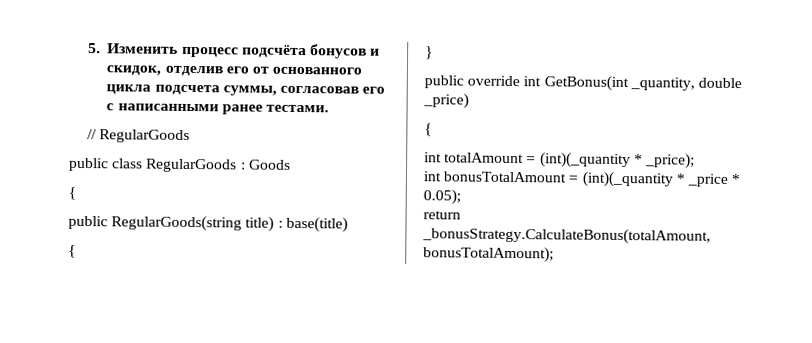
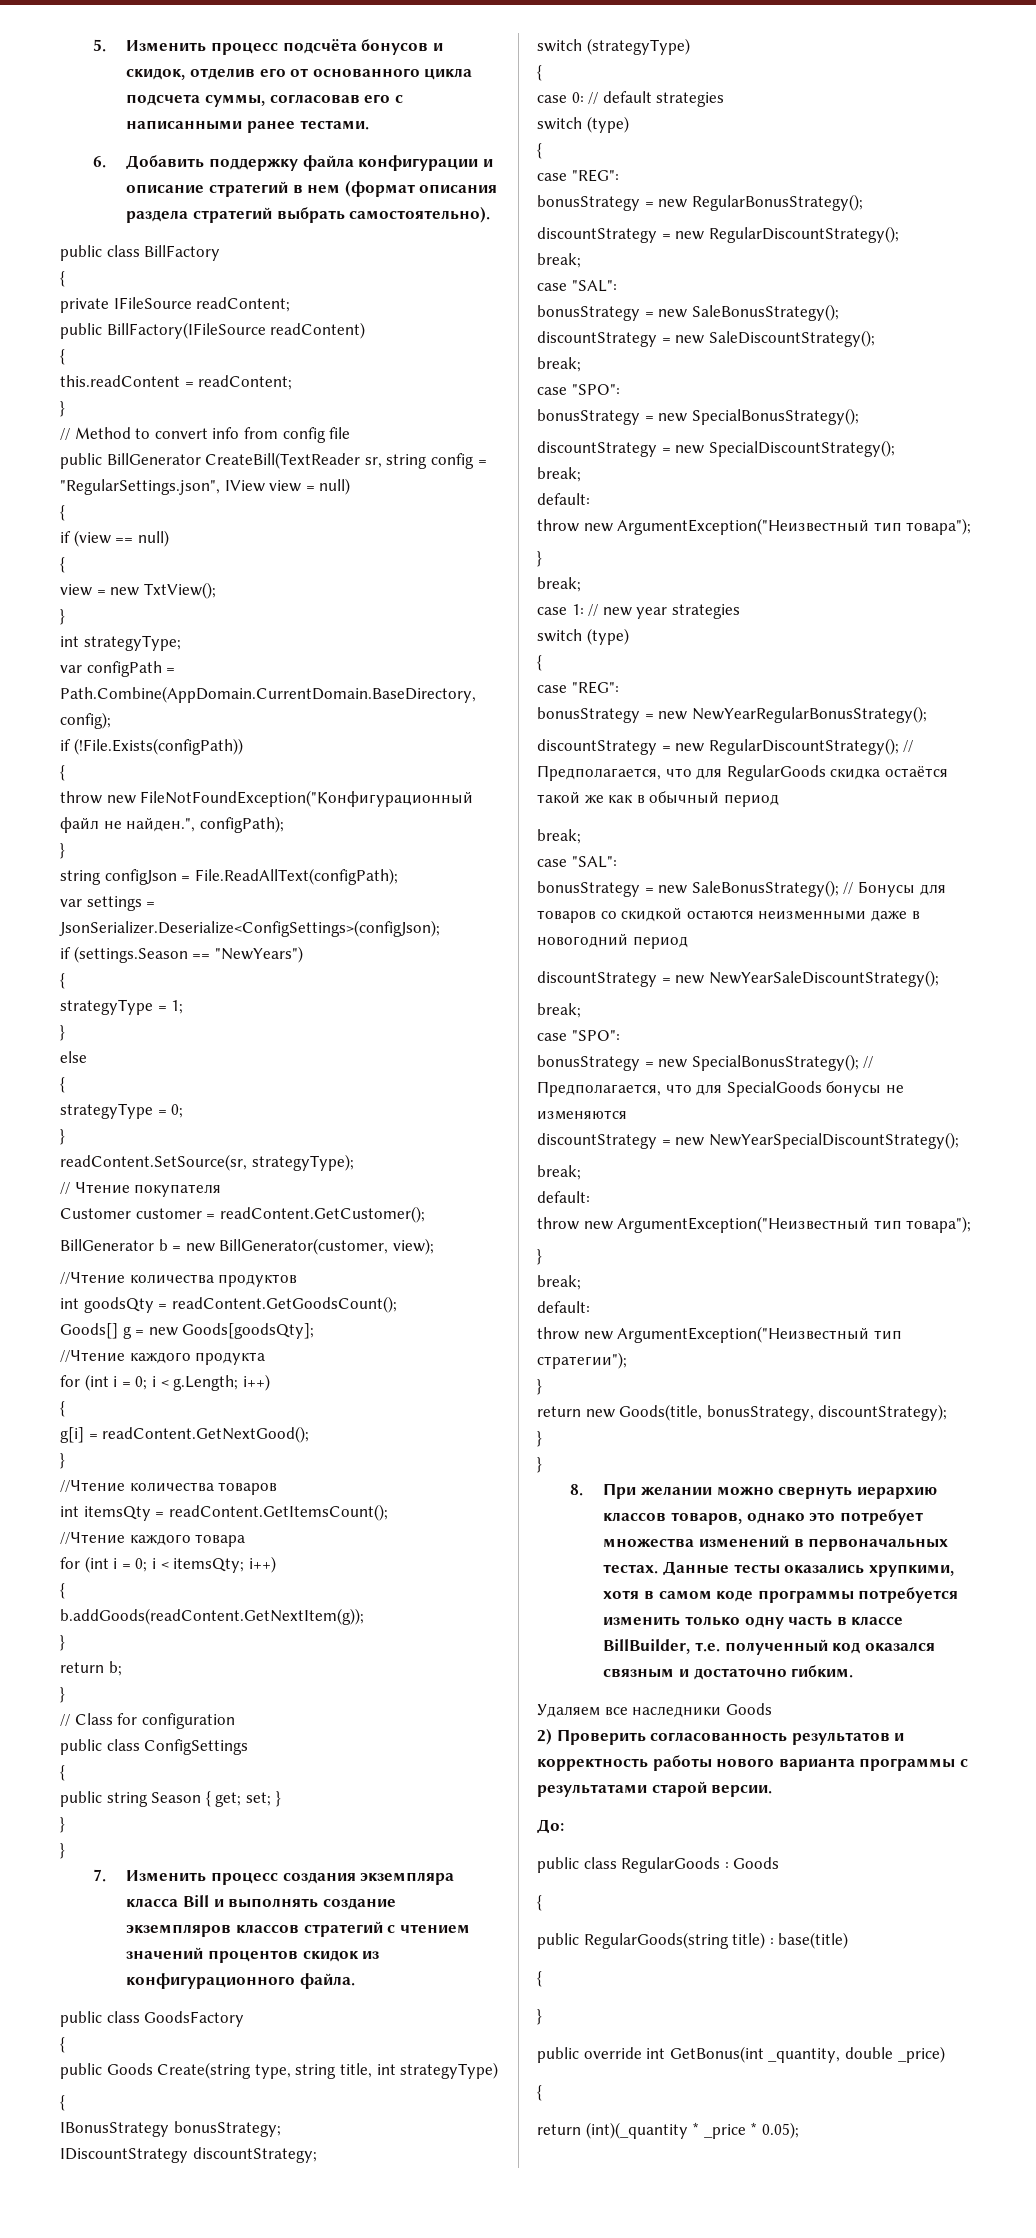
[86,129,190,143] // RegularGoods -> [93,155,493,171] [126,180,498,197] [126,206,491,223] [60,245,221,261] [60,271,65,287] [60,297,291,313] [60,322,366,339] [60,349,65,365] [60,375,293,390] [60,401,65,417] [60,427,351,443] [60,452,487,469] [60,478,351,495] [60,505,65,521] [60,530,169,547] [60,557,65,573] [60,582,216,599] [60,609,65,625] [60,635,181,651] [60,661,176,677] [60,686,476,703] [60,712,111,729] [60,738,243,755] [60,765,65,781] [60,790,474,807] [60,816,284,833] [60,843,65,859] [60,868,398,885] [60,896,156,911] [59,920,440,937] [60,946,303,963] [60,973,65,989] [60,999,184,1015] [60,1025,65,1041] [60,1051,87,1063] [60,1077,65,1093] [60,1103,184,1119] [60,1129,65,1145] [60,1154,354,1171] [60,1182,222,1197] [60,1206,425,1223] [60,1238,434,1255] [60,1272,298,1287] [60,1296,397,1313] [60,1323,315,1339] [60,1350,266,1365] [60,1374,270,1391] [60,1401,65,1417] [60,1426,310,1443] [60,1453,65,1469] [60,1480,278,1495] [60,1504,388,1521] [60,1532,246,1547] [60,1556,276,1573] [60,1583,65,1599] [60,1608,364,1625] [60,1635,65,1651] [60,1661,122,1676] [60,1687,65,1703] [60,1713,235,1729] [60,1739,249,1755] [60,1765,65,1781] [60,1791,281,1807] [60,1817,65,1833] [60,1843,65,1859] [93,1869,455,1885] [126,1895,396,1910] [126,1921,470,1937] [126,1947,380,1963] [126,1973,355,1989] [60,2011,245,2027] [60,2037,65,2053] [60,2062,499,2079] [60,2095,65,2111] [60,2121,281,2137] [60,2147,317,2163] [537,38,690,55] [537,65,542,81] [537,91,725,107] [537,116,629,133] [537,143,542,159] [537,169,619,182] [537,194,863,211] [537,226,899,243] [537,253,581,268] [537,280,617,292] [537,304,839,321] [537,330,875,347] [537,357,581,372] [537,384,620,395] [537,408,859,425] [537,440,895,457] [537,467,581,482] [537,493,590,505] [537,518,972,535] [537,551,542,567] [537,577,581,592] [537,604,740,619] [537,628,629,645] [537,655,542,671] [537,681,619,694] [537,706,927,723] [537,738,914,755] [537,765,948,781] [537,791,779,807] [537,829,581,844] [537,856,617,868] [537,880,946,897] [537,907,920,923] [537,933,688,949] [537,970,939,987] [537,1003,581,1018] [537,1030,620,1041] [537,1054,874,1071] [537,1081,904,1097] [537,1110,627,1120] [537,1132,959,1149] [537,1165,581,1180] [537,1191,590,1203] [537,1216,972,1233] [537,1249,542,1265] [537,1275,581,1290] [537,1301,590,1313] [537,1326,902,1343] [537,1352,627,1369] [537,1379,542,1395] [537,1404,948,1421] [537,1431,542,1447] [537,1457,542,1473] [570,1483,937,1499] [603,1509,923,1525] [603,1535,949,1551] [603,1561,954,1577] [603,1587,959,1603] [603,1616,904,1629] [603,1639,935,1655] [603,1665,854,1680] [537,1703,772,1718] [537,1728,905,1745] [537,1755,968,1771] [537,1781,773,1797] [537,1819,564,1834] 6. Добавить поддержку файла конфигурации и описание стратегий в нем (формат описания раздела стратегий выбрать самостоятельно). // public class BillFactory // { // private IFileSource readContent; // public BillFactory(IFileSource readContent) // { // this.readContent = readContent; // } // // Method to convert info from config file // public BillGenerator CreateBill(TextReader sr, string config = "RegularSettings.json", IView view = null) // { // if (view == null) // { // view = new TxtView(); // } // int strategyType; // var configPath = Path.Combine(AppDomain.CurrentDomain.BaseDirectory, config); // if (!File.Exists(configPath)) // { // throw new FileNotFoundException("Конфигурационный файл не найден.", configPath); // } // string configJson = File.ReadAllText(configPath); // var settings = JsonSerializer.Deserialize<ConfigSettings>(configJson); // if (settings.Season == "NewYears") // { // strategyType = 1; // } // else // { // strategyType = 0; // } // readContent.SetSource(sr, strategyType); // // Чтение покупателя // Customer customer = readContent.GetCustomer(); // BillGenerator b = new BillGenerator(customer, view); // //Чтение количества продуктов // int goodsQty = readContent.GetGoodsCount(); // Goods[] g = new Goods[goodsQty]; // //Чтение каждого продукта // for (int i = 0; i < g.Length; i++) // { // g[i] = readContent.GetNextGood(); // } // //Чтение количества товаров // int itemsQty = readContent.GetItemsCount(); // //Чтение каждого товара // for (int i = 0; i < itemsQty; i++) // { // b.addGoods(readContent.GetNextItem(g)); // } // return b; // } // // Class for configuration // public class ConfigSettings // { // public string Season { get; set; } // } // } // 7. Изменить процесс создания экземпляра класса Bill и выполнять создание экземпляров классов стратегий с чтением значений процентов скидок из конфигурационного файла. // public class GoodsFactory // { // public Goods Create(string type, string title, int strategyType) // { // IBonusStrategy bonusStrategy; // IDiscountStrategy discountStrategy; // switch (strategyType) // { // case 0: // default strategies // switch (type) // { // case "REG": // bonusStrategy = new RegularBonusStrategy(); // discountStrategy = new RegularDiscountStrategy(); // break; // case "SAL": // bonusStrategy = new SaleBonusStrategy(); // discountStrategy = new SaleDiscountStrategy(); // break; // case "SPO": // bonusStrategy = new SpecialBonusStrategy(); // discountStrategy = new SpecialDiscountStrategy(); // break; // default: // throw new ArgumentException("Неизвестный тип товара"); // } // break; // case 1: // new year strategies // switch (type) // { // case "REG": // bonusStrategy = new NewYearRegularBonusStrategy(); // discountStrategy = new RegularDiscountStrategy(); // Предполагается, что для RegularGoods скидка остаётся такой же как в обычный период // break; // case "SAL": // bonusStrategy = new SaleBonusStrategy(); // Бонусы для товаров со скидкой остаются неизменными даже в новогодний период // discountStrategy = new NewYearSaleDiscountStrategy(); // break; // case "SPO": // bonusStrategy = new SpecialBonusStrategy(); // Предполагается, что для SpecialGoods бонусы не изменяются // discountStrategy = new NewYearSpecialDiscountStrategy(); // break; // default: // throw new ArgumentException("Неизвестный тип товара"); // } // break; // default: // throw new ArgumentException("Неизвестный тип стратегии"); // } // return new Goods(title, bonusStrategy, discountStrategy); // } // } // 8. При желании можно свернуть иерархию классов товаров, однако это потребует множества изменений в первоначальных тестах. Данные тесты оказались хрупкими, хотя в самом коде программы потребуется изменить только одну часть в классе BillBuilder, т.е. полученный код оказался связным и достаточно гибким. // Удаляем все наследники Goods // 2) Проверить согласованность результатов и корректность работы нового варианта программы с результатами старой версии. // До:
[424,152,695,169] [423,171,579,183] int totalAmount = (int)(_quantity * _price); // int bonusTotalAmount = -> [537,2124,581,2135] return
[423,210,461,220] [422,227,711,245] [423,246,554,263] // return _bonusStrategy.CalculateBonus(totalAmount, bonusTotalAmount); -> (799, 2130) none

